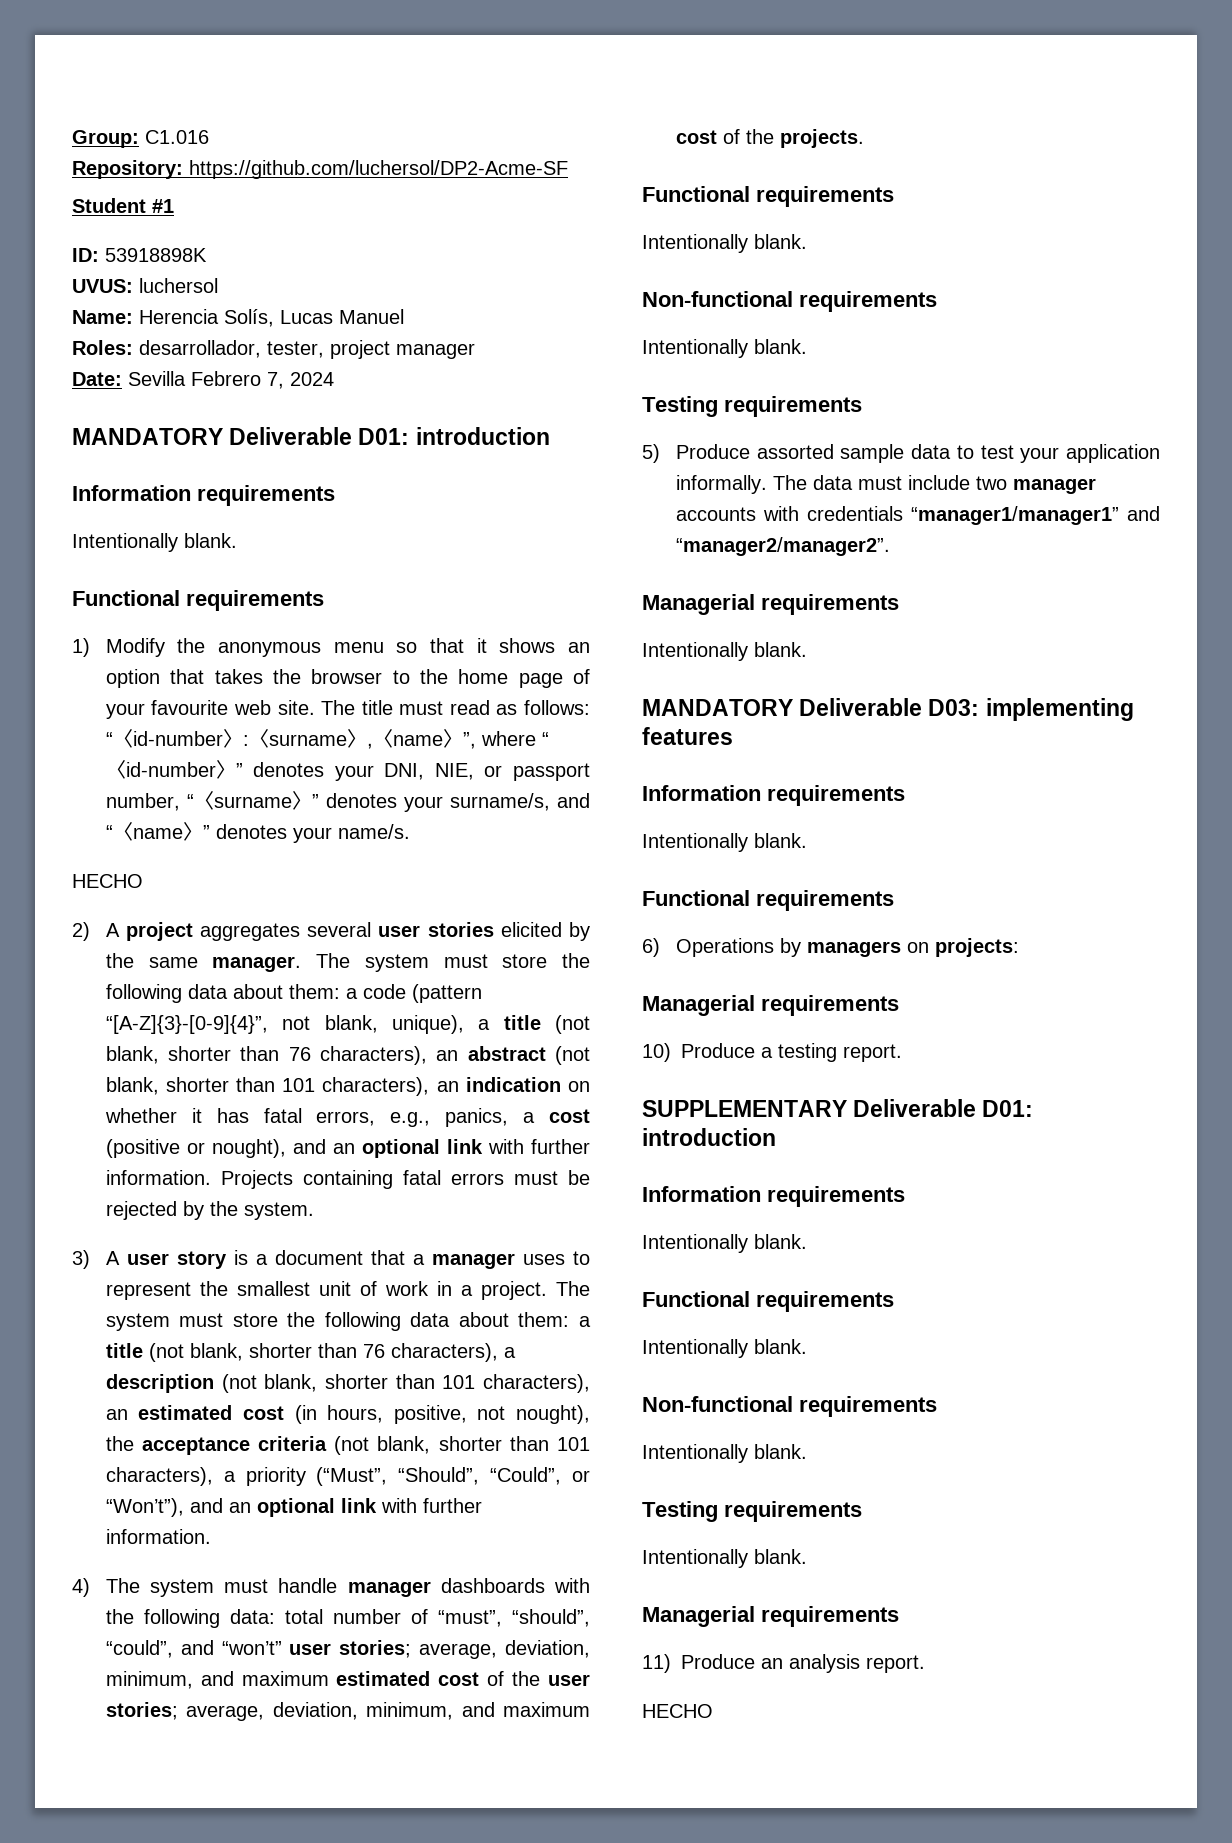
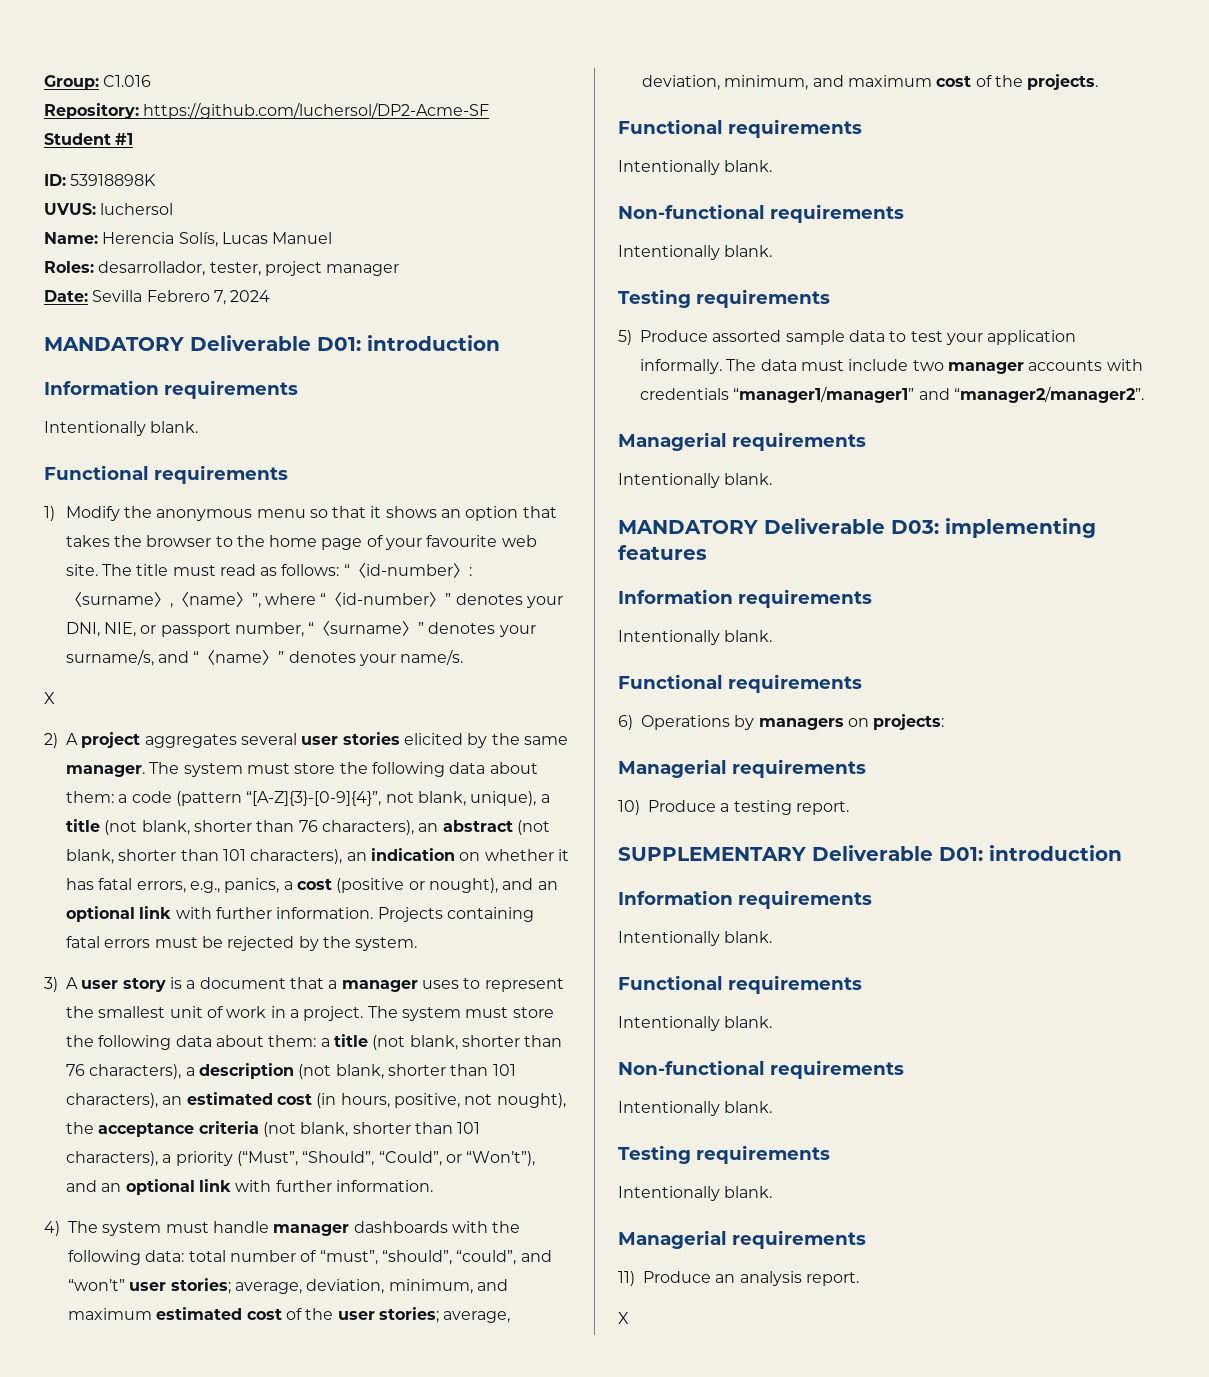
[72,874,143,888] HECHO -> [44,692,55,704] X
[642,1704,713,1718] HECHO -> [618,1312,629,1324] X

